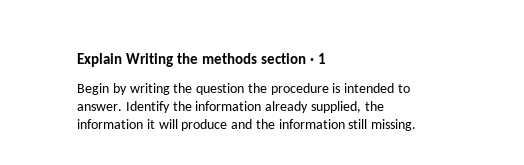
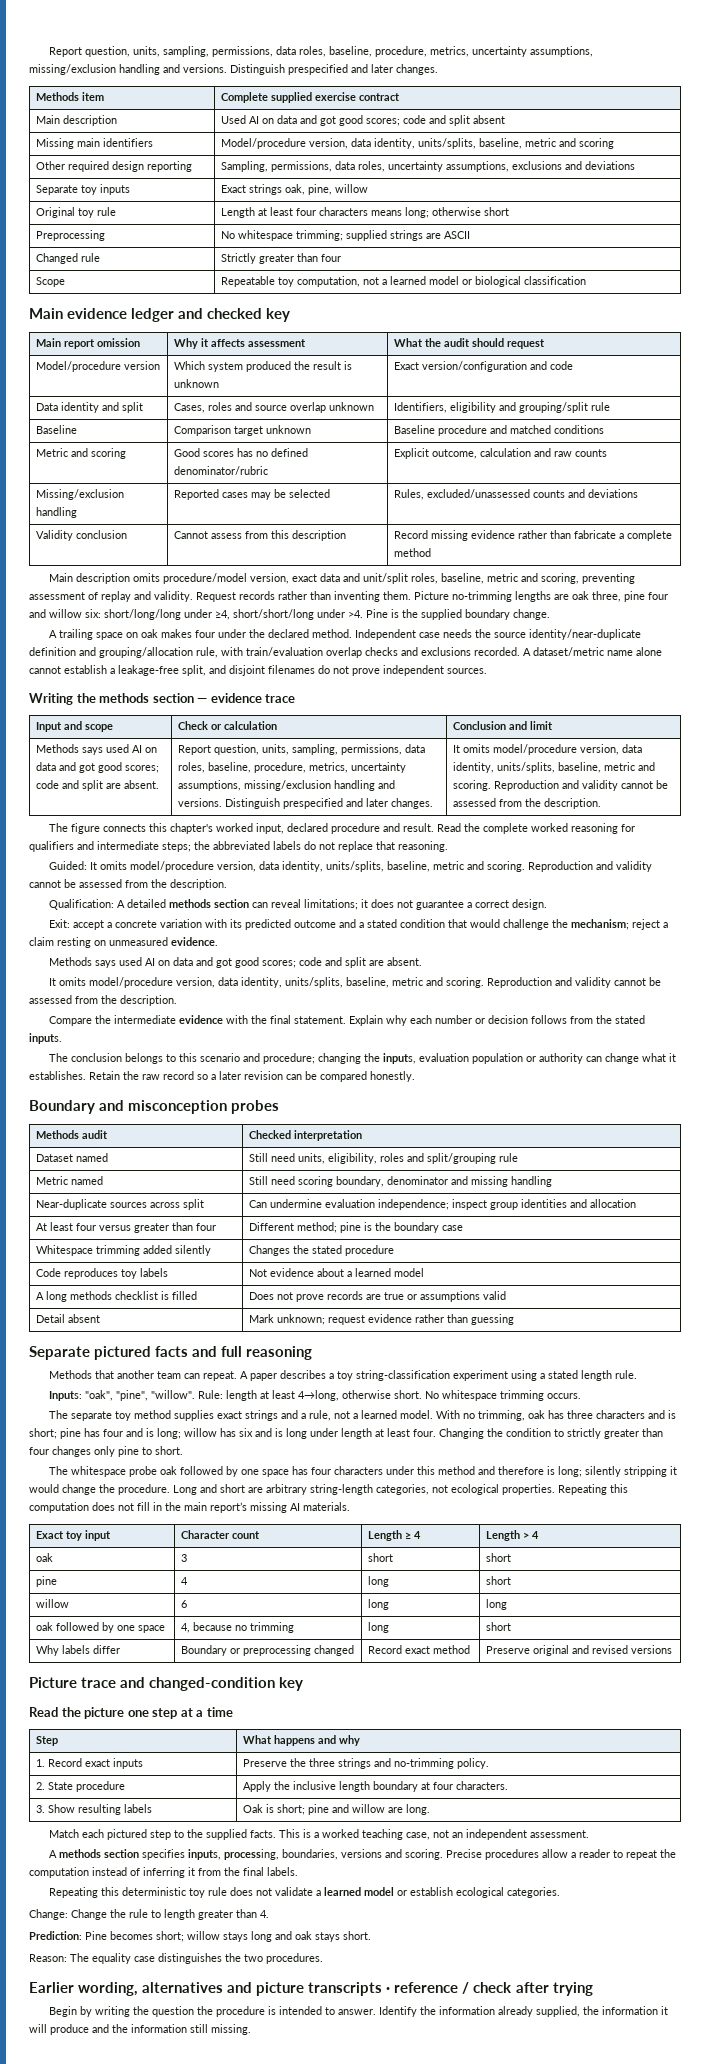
[77,53,327,67] Explain Writing the methods section · 1 -> [49,46,594,57] [29,64,438,75] [36,92,105,101] [221,92,401,103] [36,115,118,126] [221,115,506,126] [36,138,154,149] [221,138,615,149] [36,161,193,172] [221,161,636,172] [36,184,131,195] [221,184,369,195] [36,207,117,218] [221,207,510,218] [36,230,106,241] [221,230,471,241] [36,253,101,264] [221,253,342,264] [36,277,66,287] [221,276,587,287] [29,308,291,322] [36,338,141,349] [174,338,307,349] [394,338,546,349] [36,361,161,372] [174,361,353,372] [174,379,220,388] [394,361,574,372] [36,402,144,413] [174,402,375,413] [394,402,611,413] [36,425,78,434] [174,425,312,436] [394,425,605,436] [36,448,127,459] [174,448,309,457] [174,466,269,475] [394,448,608,459] [36,489,125,500] [36,507,78,518] [174,489,331,500] [394,489,639,500] [36,530,128,541] [174,530,347,541] [394,530,673,541] [394,548,432,557] [49,573,636,584] [29,591,668,602] [29,609,550,620] [49,629,642,640] [29,647,662,658] [29,665,487,676] [29,693,296,705] [36,721,114,732] [178,721,278,730] [453,721,554,730] [36,744,158,755] [36,762,160,773] [36,780,160,791] [178,744,426,755] [178,762,407,773] [178,780,396,791] [178,798,434,809] [453,744,643,755] [453,762,656,773] [453,780,669,791] [453,798,602,809] [49,823,636,834] [29,841,448,852] [49,861,653,872] [29,879,227,890] [49,899,548,910] [49,919,669,930] [29,937,218,948] [49,957,423,968] [49,977,662,988] [29,995,177,1006] [49,1015,646,1026] [29,1033,62,1044] [49,1053,677,1064] [29,1071,415,1082] [29,1100,280,1114] [36,1130,109,1139] [249,1130,363,1141] [36,1153,109,1162] [249,1153,519,1164] [36,1176,104,1185] [249,1176,553,1187] [36,1199,205,1210] [249,1199,637,1210] [36,1222,217,1233] [249,1222,464,1233] [36,1245,212,1256] [249,1245,395,1256] [36,1268,169,1279] [249,1268,425,1277] [36,1291,198,1302] [249,1291,507,1302] [36,1314,101,1323] [249,1314,515,1325] [29,1346,313,1360] [49,1370,638,1381] [49,1390,582,1401] [49,1410,677,1421] [29,1428,663,1439] [29,1446,183,1457] [49,1466,678,1477] [29,1484,628,1495] [29,1502,350,1513] [36,1530,112,1541] [181,1530,261,1539] [368,1530,422,1541] [486,1530,540,1541] [36,1553,54,1562] [181,1554,188,1562] [368,1553,394,1562] [486,1553,512,1562] [36,1576,58,1587] [181,1577,189,1585] [368,1576,390,1587] [486,1576,512,1585] [36,1599,70,1608] [181,1600,188,1608] [368,1599,390,1610] [486,1599,508,1610] [36,1622,166,1633] [181,1622,295,1633] [368,1622,390,1633] [486,1622,512,1631] [36,1645,121,1656] [181,1645,355,1656] [368,1645,471,1654] [486,1645,673,1656] [29,1677,304,1691] [29,1707,233,1719] [36,1736,59,1746] [243,1735,361,1746] [36,1758,144,1769] [243,1758,490,1769] [36,1781,126,1792] [243,1781,509,1792] [36,1804,153,1815] [243,1804,431,1815] [49,1829,590,1840] [49,1849,677,1860] [29,1867,298,1878] [49,1887,561,1898] [29,1909,269,1920] [29,1931,371,1942] [29,1953,323,1964] [29,1982,593,1996] Report question, units, sampling, permissions, data roles, baseline, procedure, metrics, uncertainty assumptions, missing/exclusion handling and versions. Distinguish prespecified and later changes. // Methods item | Complete supplied exercise contract // Main description | Used AI on data and got good scores; code and split absent // Missing main identifiers | Model/procedure version, data identity, units/splits, baseline, metric and scoring // Other required design reporting | Sampling, permissions, data roles, uncertainty assumptions, exclusions and deviations // Separate toy inputs | Exact strings oak, pine, willow // Original toy rule | Length at least four characters means long; otherwise short // Preprocessing | No whitespace trimming; supplied strings are ASCII // Changed rule | Strictly greater than four // Scope | Repeatable toy computation, not a learned model or biological classification // Main evidence ledger and checked key // Main report omission | Why it affects assessment | What the audit should request // Model/procedure version | Which system produced the result is unknown | Exact version/configuration and code // Data identity and split | Cases, roles and source overlap unknown | Identifiers, eligibility and grouping/split rule // Baseline | Comparison target unknown | Baseline procedure and matched conditions // Metric and scoring | Good scores has no defined denominator/rubric | Explicit outcome, calculation and raw counts // Missing/exclusion handling | Reported cases may be selected | Rules, excluded/unassessed counts and deviations // Validity conclusion | Cannot assess from this description | Record missing evidence rather than fabricate a complete method // Main description omits procedure/model version, exact data and unit/split roles, baseline, metric and scoring, preventing assessment of replay and validity. Request records rather than inventing them. Picture no-trimming lengths are oak three, pine four and willow six: short/long/long under ≥4, short/short/long under >4. Pine is the supplied boundary change. // A trailing space on oak makes four under the declared method. Independent case needs the source identity/near-duplicate definition and grouping/allocation rule, with train/evaluation overlap checks and exclusions recorded. A dataset/metric name alone cannot establish a leakage-free split, and disjoint filenames do not prove independent sources. // Writing the methods section — evidence trace // Input and scope | Check or calculation | Conclusion and limit // Methods says used AI on data and got good scores; code and split are absent. | Report question, units, sampling, permissions, data roles, baseline, procedure, metrics, uncertainty assumptions, missing/exclusion handling and versions. Distinguish prespecified and later changes. | It omits model/procedure version, data identity, units/splits, baseline, metric and scoring. Reproduction and validity cannot be assessed from the description. // The figure connects this chapter's worked input, declared procedure and result. Read the complete worked reasoning for qualifiers and intermediate steps; the abbreviated labels do not replace that reasoning. // Guided: It omits model/procedure version, data identity, units/splits, baseline, metric and scoring. Reproduction and validity cannot be assessed from the description. // Qualification: A detailed methods section can reveal limitations; it does not guarantee a correct design. // Exit: accept a concrete variation with its predicted outcome and a stated condition that would challenge the mechanism; reject a claim resting on unmeasured evidence. // Methods says used AI on data and got good scores; code and split are absent. // It omits model/procedure version, data identity, units/splits, baseline, metric and scoring. Reproduction and validity cannot be assessed from the description. // Compare the intermediate evidence with the final statement. Explain why each number or decision follows from the stated inputs. // The conclusion belongs to this scenario and procedure; changing the inputs, evaluation population or authority can change what it establishes. Retain the raw record so a later revision can be compared honestly. // Boundary and misconception probes // Methods audit | Checked interpretation // Dataset named | Still need units, eligibility, roles and split/grouping rule // Metric named | Still need scoring boundary, denominator and missing handling // Near-duplicate sources across split | Can undermine evaluation independence; inspect group identities and allocation // At least four versus greater than four | Different method; pine is the boundary case // Whitespace trimming added silently | Changes the stated procedure // Code reproduces toy labels | Not evidence about a learned model // A long methods checklist is filled | Does not prove records are true or assumptions valid // Detail absent | Mark unknown; request evidence rather than guessing // Separate pictured facts and full reasoning // Methods that another team can repeat. A paper describes a toy string-classification experiment using a stated length rule. // Inputs: "oak", "pine", "willow". Rule: length at least 4→long, otherwise short. No whitespace trimming occurs. // The separate toy method supplies exact strings and a rule, not a learned model. With no trimming, oak has three characters and is short; pine has four and is long; willow has six and is long under length at least four. Changing the condition to strictly greater than four changes only pine to short. // The whitespace probe oak followed by one space has four characters under this method and therefore is long; silently stripping it would change the procedure. Long and short are arbitrary string-length categories, not ecological properties. Repeating this computation does not fill in the main report’s missing AI materials. // Exact toy input | Character count | Length ≥ 4 | Length > 4 // oak | 3 | short | short // pine | 4 | long | short // willow | 6 | long | long // oak followed by one space | 4, because no trimming | long | short // Why labels differ | Boundary or preprocessing changed | Record exact method | Preserve original and revised versions // Picture trace and changed-condition key // Read the picture one step at a time // Step | What happens and why // 1. Record exact inputs | Preserve the three strings and no-trimming policy. // 2. State procedure | Apply the inclusive length boundary at four characters. // 3. Show resulting labels | Oak is short; pine and willow are long. // Match each pictured step to the supplied facts. This is a worked teaching case, not an independent assessment. // A methods section specifies inputs, processing, boundaries, versions and scoring. Precise procedures allow a reader to repeat the computation instead of inferring it from the final labels. // Repeating this deterministic toy rule does not validate a learned model or establish ecological categories. // Change: Change the rule to length greater than 4. // Prediction: Pine becomes short; willow stays long and oak stays short. // Reason: The equality case distinguishes the two procedures. // Earlier wording, alternatives and picture transcripts · reference / check after trying

